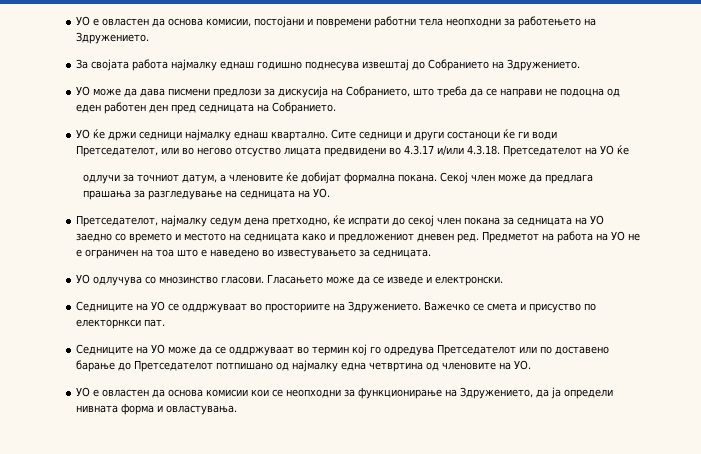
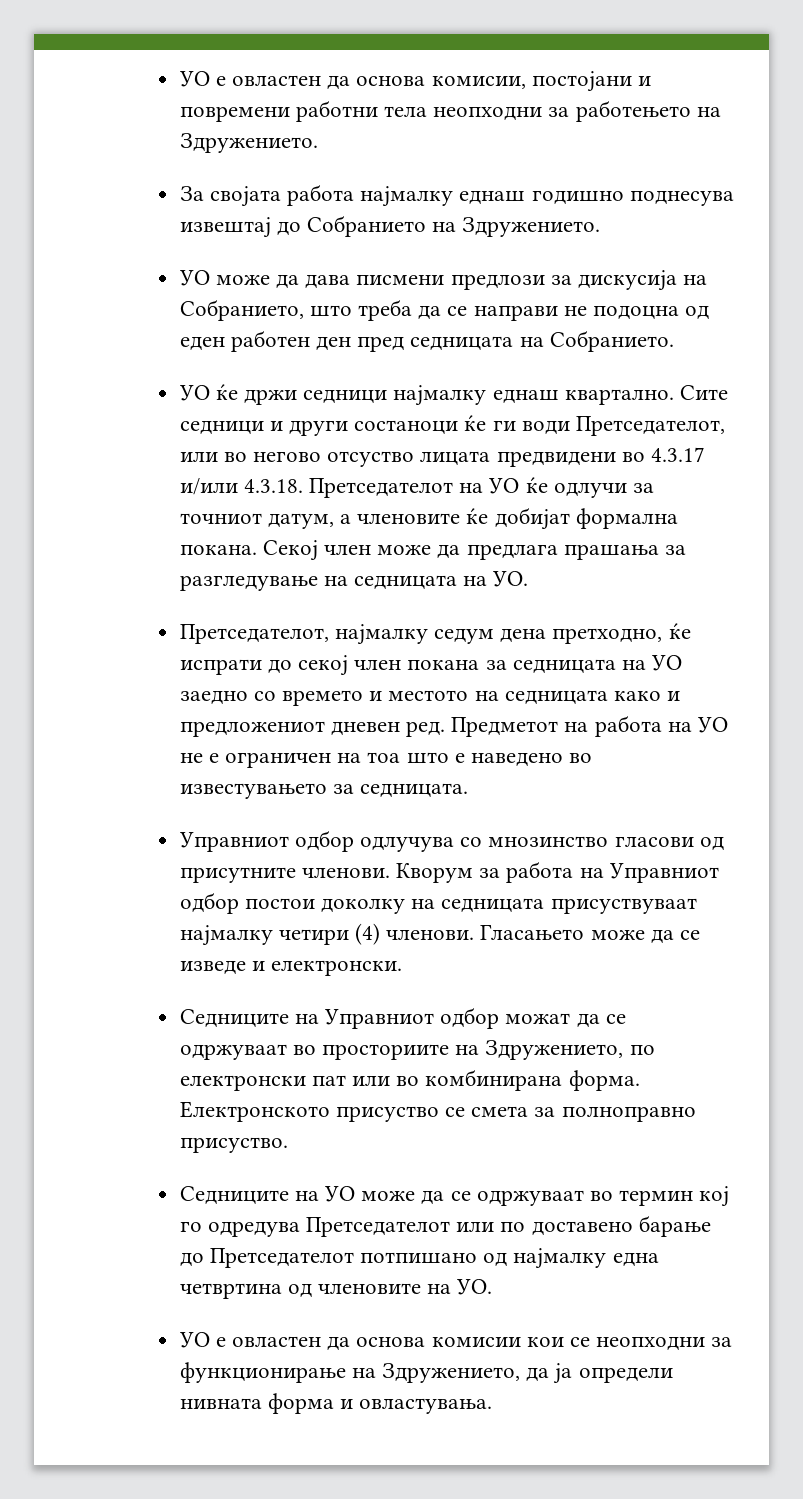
(629, 150) // -> (548, 485) none
[75,274,90,284] УО -> [178,830,354,852] Управниот одбор
[220,276,264,284] гласови. -> [614,836,724,851] [179,861,719,883] [179,892,697,914] [179,923,475,946] гласови од присутните членови. Кворум за работа на Управниот одбор постои доколку на седницата присуствуваат најмалку четири (4) членови.
[150,301,596,313] [75,319,165,329] УО се оддржуваат во просториите на Здружението. Важечко се смета и присуство по електорнкси пат. -> [323,1007,626,1029] [179,1040,655,1060] [179,1069,640,1091] [179,1101,696,1122] [179,1137,288,1153] Управниот одбор можат да се одржуваат во просториите на Здружението, по електронски пат или во комбинирана форма. Електронското присуство се смета за полноправно присуство.
[228,346,294,356] оддржуваат -> [476,1190,584,1206] одржуваат

